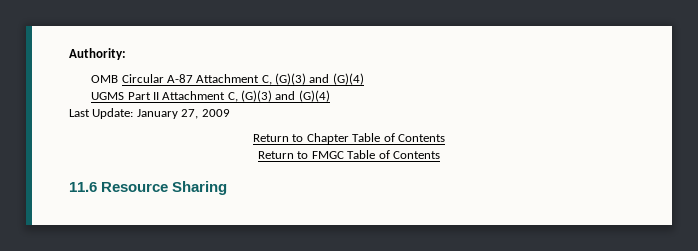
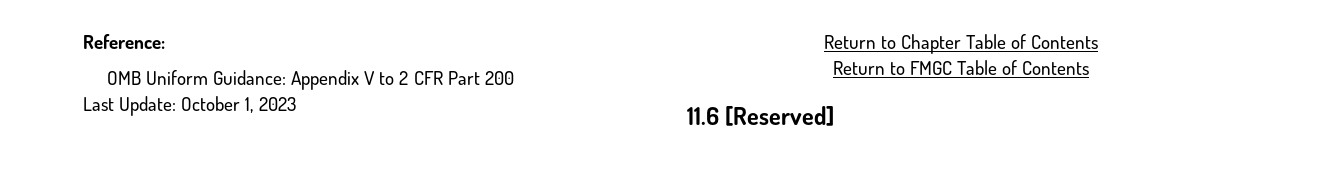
[69,48,126,60] Authority: -> [83,34,165,49] Reference:
[121,73,364,85] [91,90,330,102] Circular A-87 Attachment C, (G)(3) and (G)(4) // UGMS Part II Attachment C, (G)(3) and (G)(4) -> [145,70,514,90] Uniform Guidance: Appendix V to 2 CFR Part 200
[136,109,230,119] January 27, 2009 -> [181,96,296,113] October 1, 2023
[101,181,228,195] Resource Sharing -> [725,106,835,126] [Reserved]

